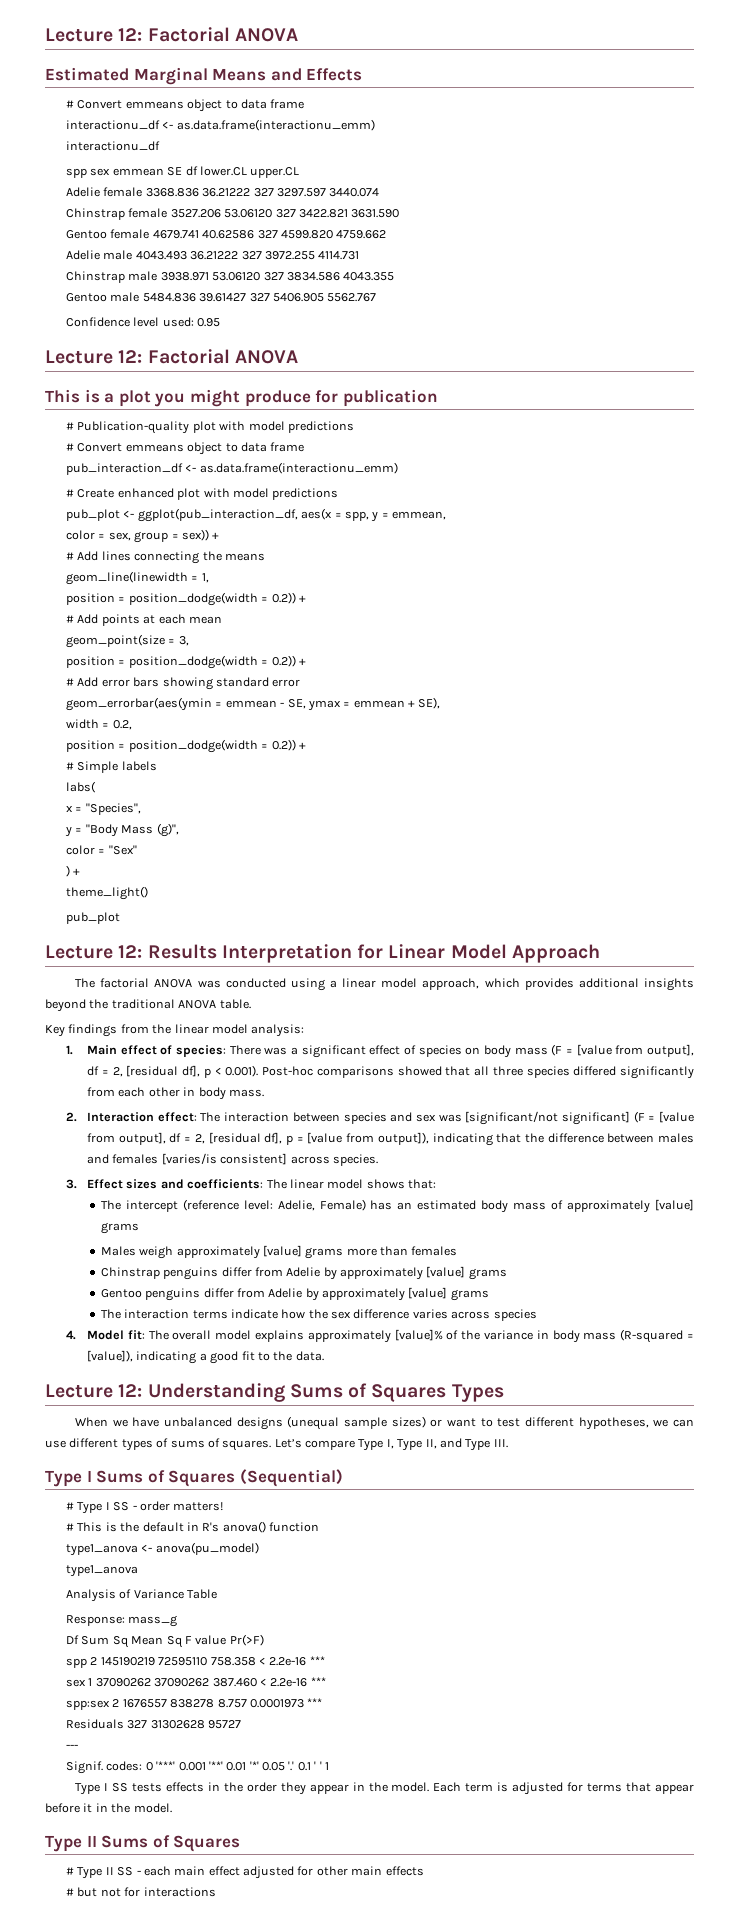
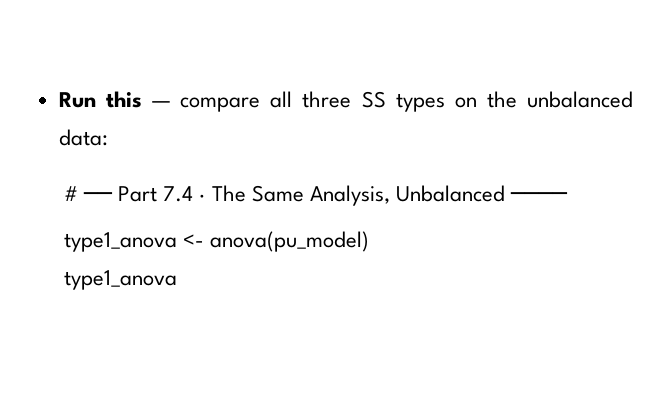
[45,27,298,42] [45,67,363,85] [66,99,305,112] [66,119,375,131] [66,141,161,151] [66,166,300,178] [66,187,380,197] [66,208,400,220] [66,229,387,239] [66,250,360,260] [66,271,395,283] [66,292,377,302] [66,317,221,327] [45,349,298,364] [45,389,438,407] [66,421,354,434] [66,442,305,455] [66,462,398,475] [66,488,339,500] [66,508,447,522] [66,529,220,543] [66,551,265,564] [66,571,209,585] [66,592,306,606] [66,614,222,626] [66,634,189,648] [66,655,306,669] [66,677,301,690] [66,697,441,711] [66,719,132,730] [66,739,306,753] [66,761,157,773] [66,781,97,793] [66,803,141,815] [65,823,179,837] [66,845,137,855] [66,865,81,877] [66,886,149,900] [66,912,121,924] [45,944,600,963] [75,978,695,991] [45,999,251,1012] [45,1024,305,1037] [66,1044,694,1058] [87,1065,694,1079] [87,1087,264,1100] [66,1111,694,1125] [87,1132,695,1146] [87,1153,378,1166] [66,1179,437,1189] [100,1199,694,1213] [100,1222,139,1234] [100,1245,458,1259] [100,1266,507,1280] [100,1287,489,1301] [100,1309,537,1321] [66,1329,695,1343] [87,1350,324,1364] [45,1383,504,1402] [75,1416,694,1430] [45,1438,508,1451] [45,1469,343,1487] [66,1501,224,1514] [66,1521,320,1533] [66,1542,259,1556] [66,1565,139,1577] [66,1589,218,1602] [66,1615,178,1627] [66,1634,264,1648] [66,1656,325,1668] [66,1677,326,1687] [66,1698,323,1710] [66,1719,242,1729] [66,1744,79,1749] [66,1761,329,1774] [75,1782,695,1795] [45,1803,172,1813] [45,1835,241,1852] [66,1866,424,1879] [66,1887,216,1897] Lecture 12: Factorial ANOVA // Estimated Marginal Means and Effects // # Convert emmeans object to data frame // interactionu_df <- as.data.frame(interactionu_emm) // interactionu_df // spp sex emmean SE df lower.CL upper.CL // Adelie female 3368.836 36.21222 327 3297.597 3440.074 // Chinstrap female 3527.206 53.06120 327 3422.821 3631.590 // Gentoo female 4679.741 40.62586 327 4599.820 4759.662 // Adelie male 4043.493 36.21222 327 3972.255 4114.731 // Chinstrap male 3938.971 53.06120 327 3834.586 4043.355 // Gentoo male 5484.836 39.61427 327 5406.905 5562.767 // Confidence level used: 0.95 // Lecture 12: Factorial ANOVA // This is a plot you might produce for publication // # Publication-quality plot with model predictions // # Convert emmeans object to data frame // pub_interaction_df <- as.data.frame(interactionu_emm) // # Create enhanced plot with model predictions // pub_plot <- ggplot(pub_interaction_df, aes(x = spp, y = emmean, // color = sex, group = sex)) + // # Add lines connecting the means // geom_line(linewidth = 1, // position = position_dodge(width = 0.2)) + // # Add points at each mean // geom_point(size = 3, // position = position_dodge(width = 0.2)) + // # Add error bars showing standard error // geom_errorbar(aes(ymin = emmean - SE, ymax = emmean + SE), // width = 0.2, // position = position_dodge(width = 0.2)) + // # Simple labels // labs( // x = "Species", // y = "Body Mass (g)", // color = "Sex" // ) + // theme_light() // pub_plot // Lecture 12: Results Interpretation for Linear Model Approach // The factorial ANOVA was conducted using a linear model approach, which provides additional insights beyond the traditional ANOVA table. // Key findings from the linear model analysis: // 1. Main effect of species: There was a significant effect of species on body mass (F = [value from output], df = 2, [residual df], p < 0.001). Post-hoc comparisons showed that all three species differed significantly from each other in body mass. // 2. Interaction effect: The interaction between species and sex was [significant/not significant] (F = [value from output], df = 2, [residual df], p = [value from output]), indicating that the difference between males and females [varies/is consistent] across species. // 3. Effect sizes and coefficients: The linear model shows that: // The intercept (reference level: Adelie, Female) has an estimated body mass of approximately [value] grams // Males weigh approximately [value] grams more than females // Chinstrap penguins differ from Adelie by approximately [value] grams // Gentoo penguins differ from Adelie by approximately [value] grams // The interaction terms indicate how the sex difference varies across species // 4. Model fit: The overall model explains approximately [value]% of the variance in body mass (R-squared = [value]), indicating a good fit to the data. // Lecture 12: Understanding Sums of Squares Types // When we have unbalanced designs (unequal sample sizes) or want to test different hypotheses, we can use different types of sums of squares. Let’s compare Type I, Type II, and Type III. // Type I Sums of Squares (Sequential) // # Type I SS - order matters! // # This is the default in R's anova() function // type1_anova <- anova(pu_model) // type1_anova // Analysis of Variance Table // Response: mass_g // Df Sum Sq Mean Sq F value Pr(>F) // spp 2 145190219 72595110 758.358 < 2.2e-16 *** // sex 1 37090262 37090262 387.460 < 2.2e-16 *** // spp:sex 2 1676557 838278 8.757 0.0001973 *** // Residuals 327 31302628 95727 // --- // Signif. codes: 0 '***' 0.001 '**' 0.01 '*' 0.05 '.' 0.1 ' ' 1 // Type I SS tests effects in the order they appear in the model. Each term is adjusted for terms that appear before it in the model. // Type II Sums of Squares // # Type II SS - each main effect adjusted for other main effects // # but not for interactions -> [58,91,633,112] [58,129,108,146] [64,185,568,206] [64,231,370,252] [64,270,178,290] Run this — compare all three SS types on the unbalanced data: // # ── Part 7.4 · The Same Analysis, Unbalanced ──── // type1_anova <- anova(pu_model) // type1_anova

